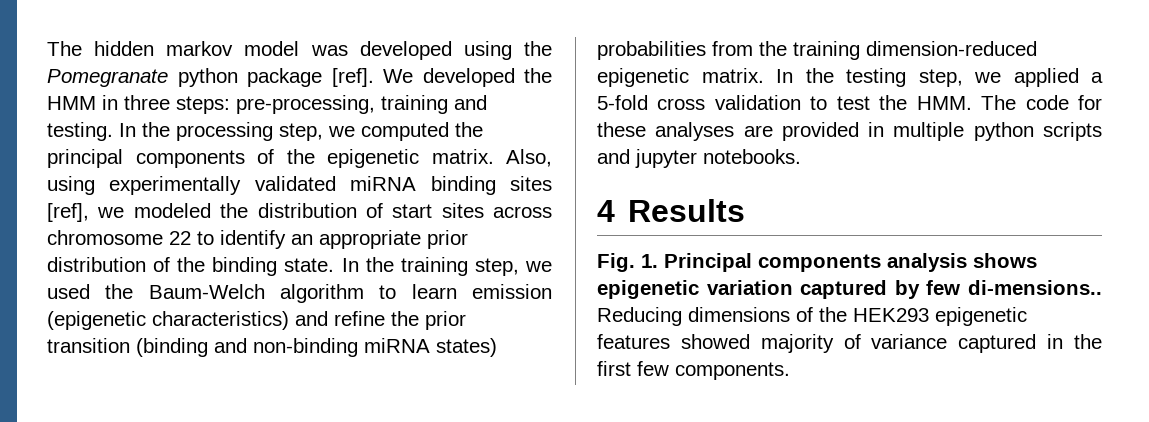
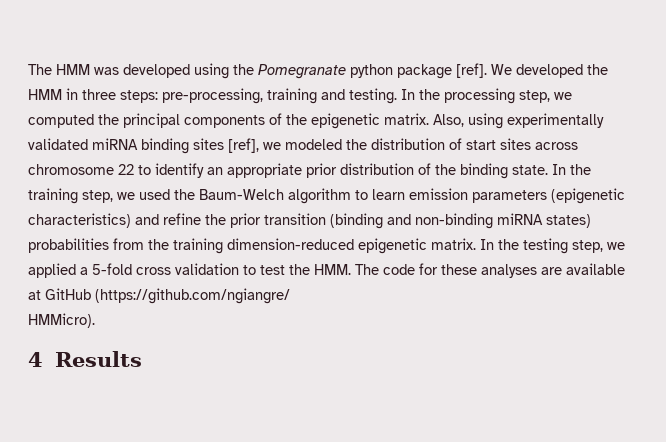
[47,41,300,56] The hidden markov model -> [28,64,90,75] The HMM
(552, 291) none -> [472,190,547,203] parameters
[781,122,1102,141] [597,149,801,168] [597,199,745,222] [597,253,1037,272] [597,280,1102,299] [597,307,1027,326] [597,334,1102,353] [597,361,790,380] provided in multiple python scripts and jupyter notebooks. // 4 Results // Fig. 1. Principal components analysis shows epigenetic variation captured by few di-mensions.. Reducing dimensions of the HEK293 epigenetic features showed majority of variance captured in the first few components. -> [566,263,625,275] [28,288,290,304] [28,313,95,328] [28,351,142,367] available at GitHub (https://github.com/ngiangre/ // HMMicro). // 4 Results

